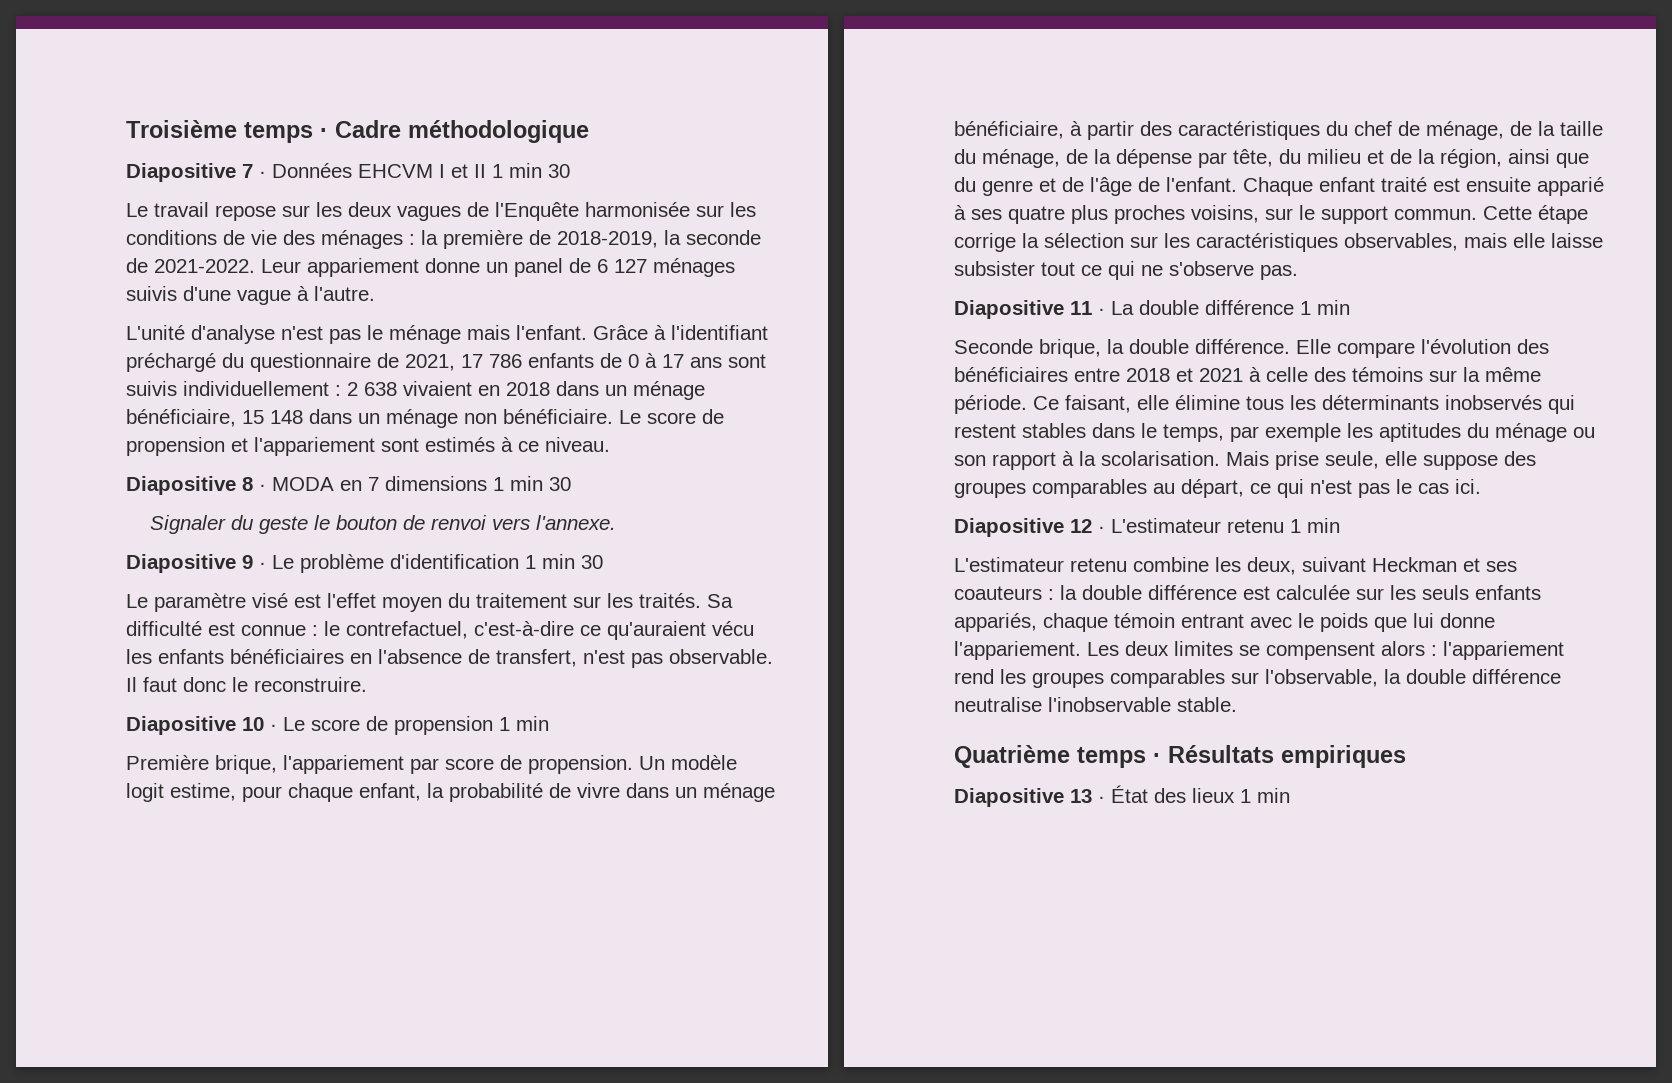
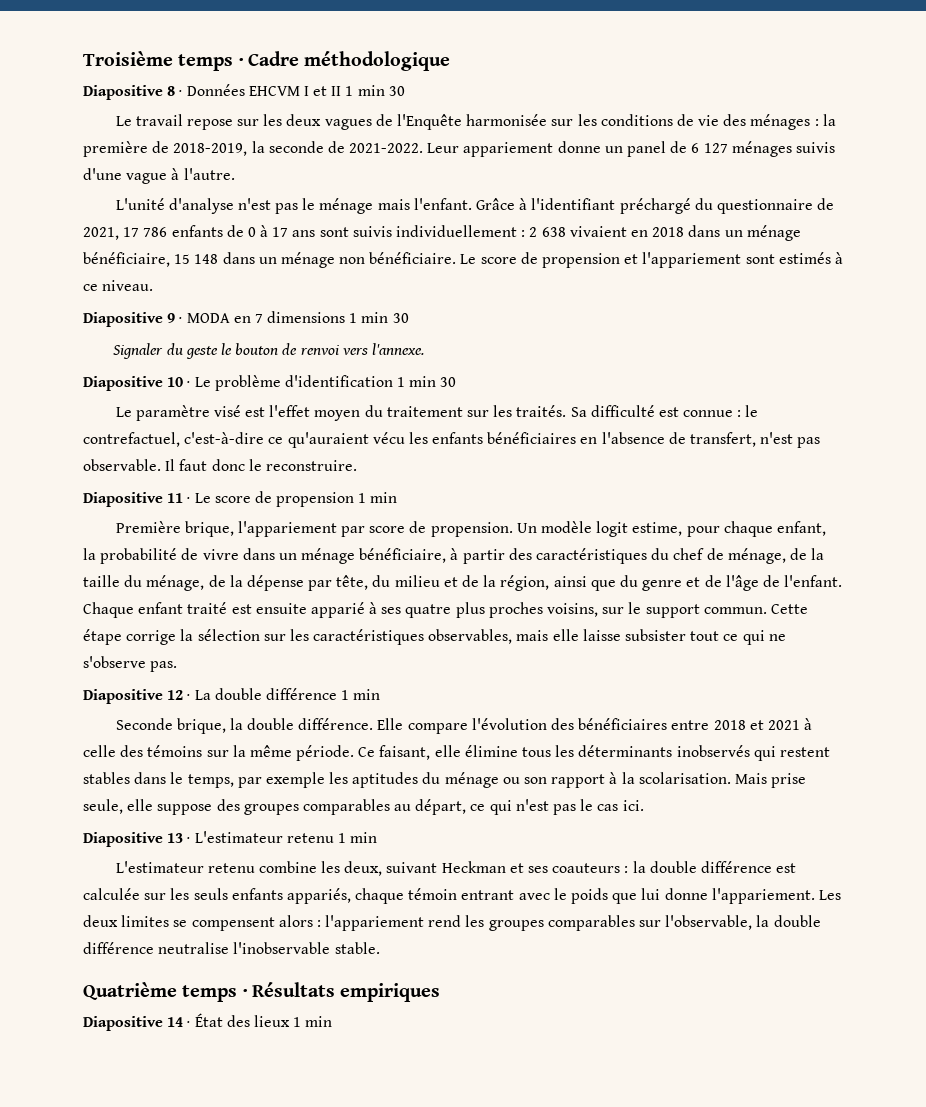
[242,164,253,178] 7 -> [167,86,176,96] 8
[242,477,253,491] 8 -> [167,313,176,323] 9
[242,555,253,569] 9 -> [167,377,184,387] 10
[242,717,264,731] 10 -> [167,493,184,503] 11
[1070,301,1092,315] 11 -> [167,690,184,700] 12
[1070,519,1092,533] 12 -> [167,833,184,843] 13
[1070,789,1092,803] 13 -> [167,1017,184,1027] 14

